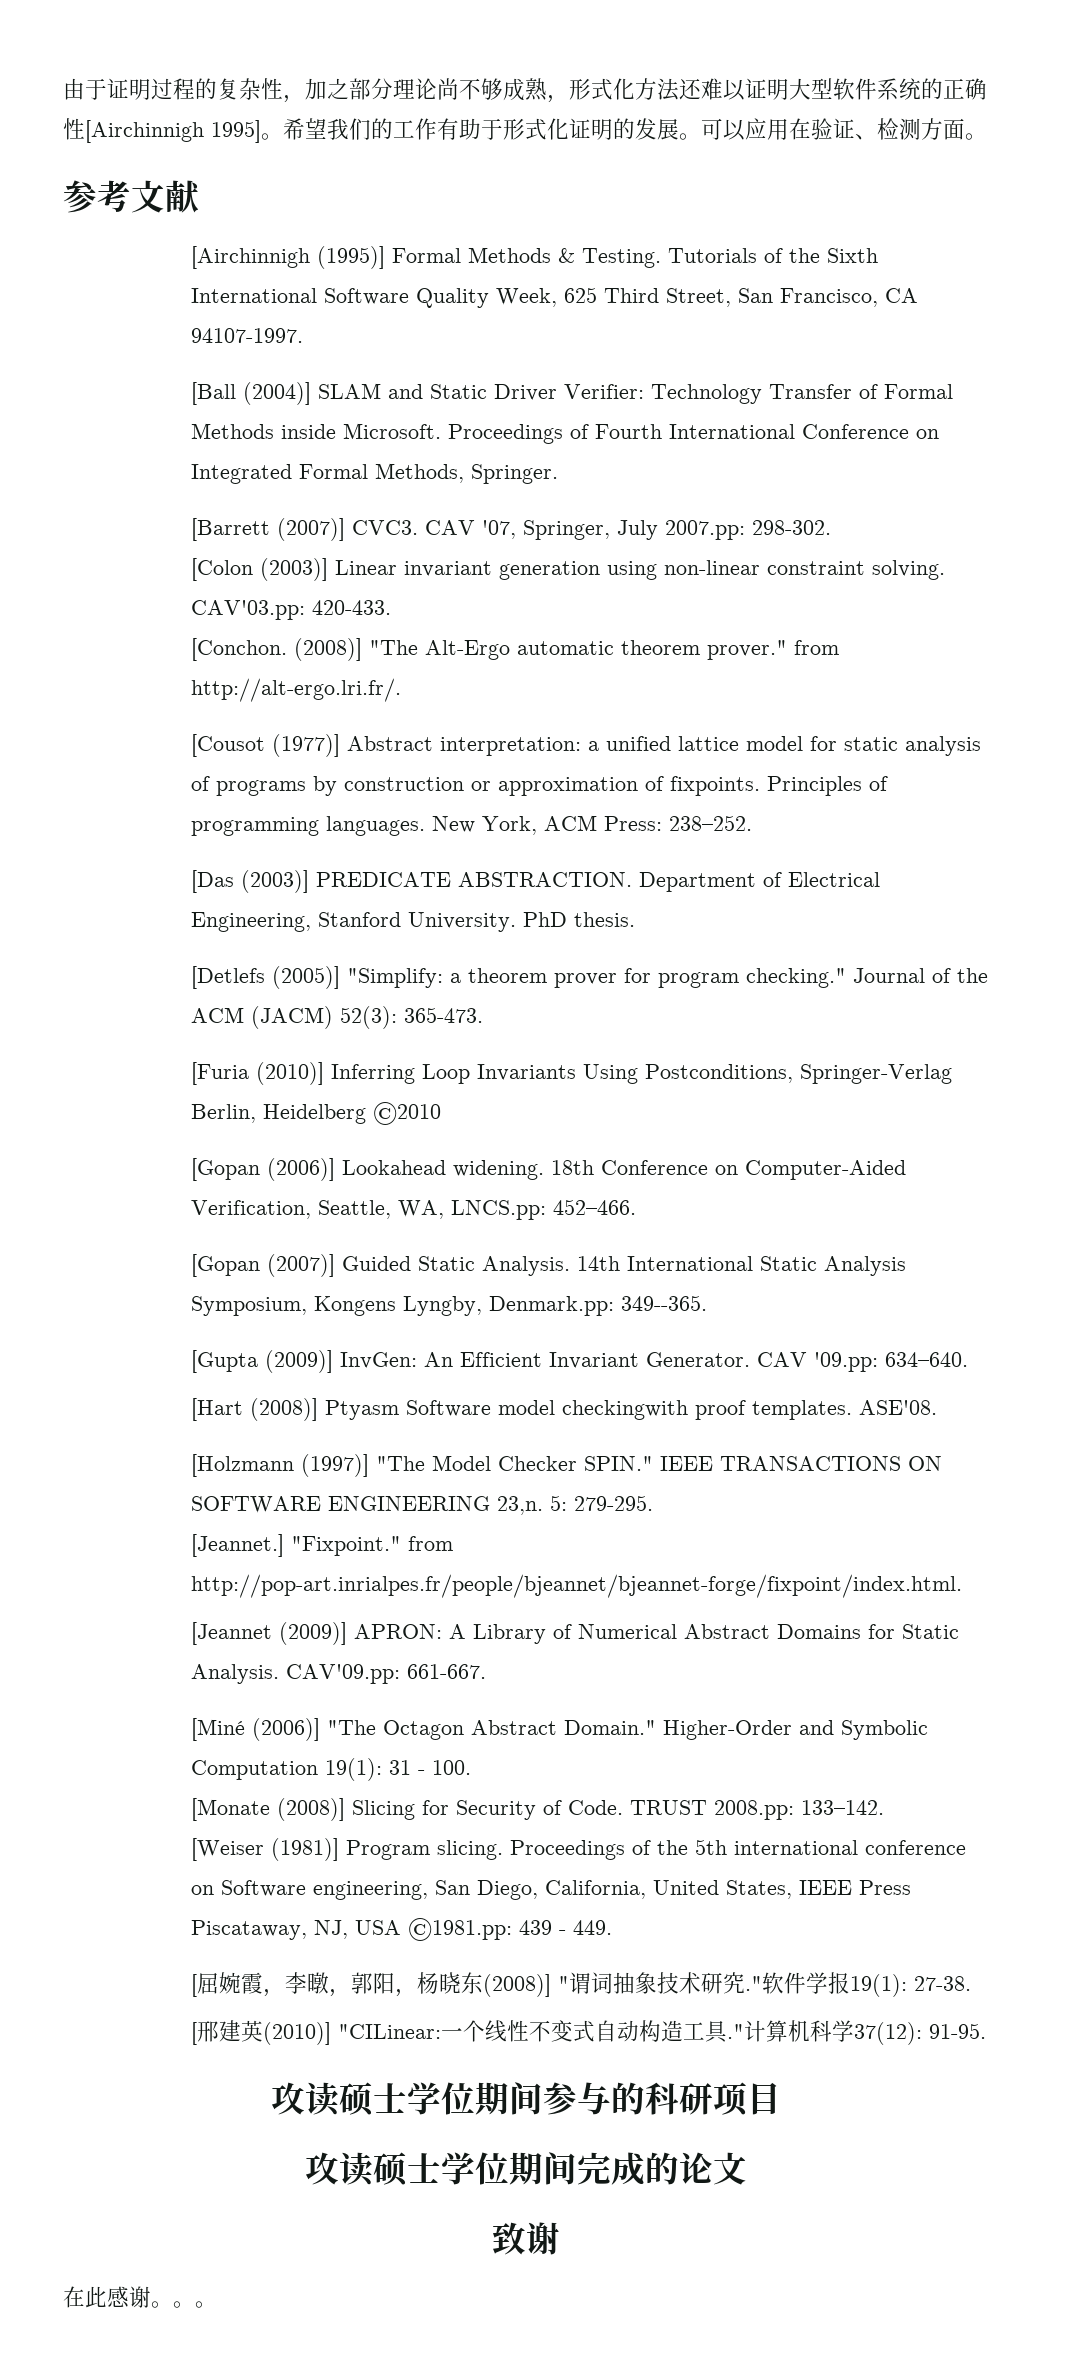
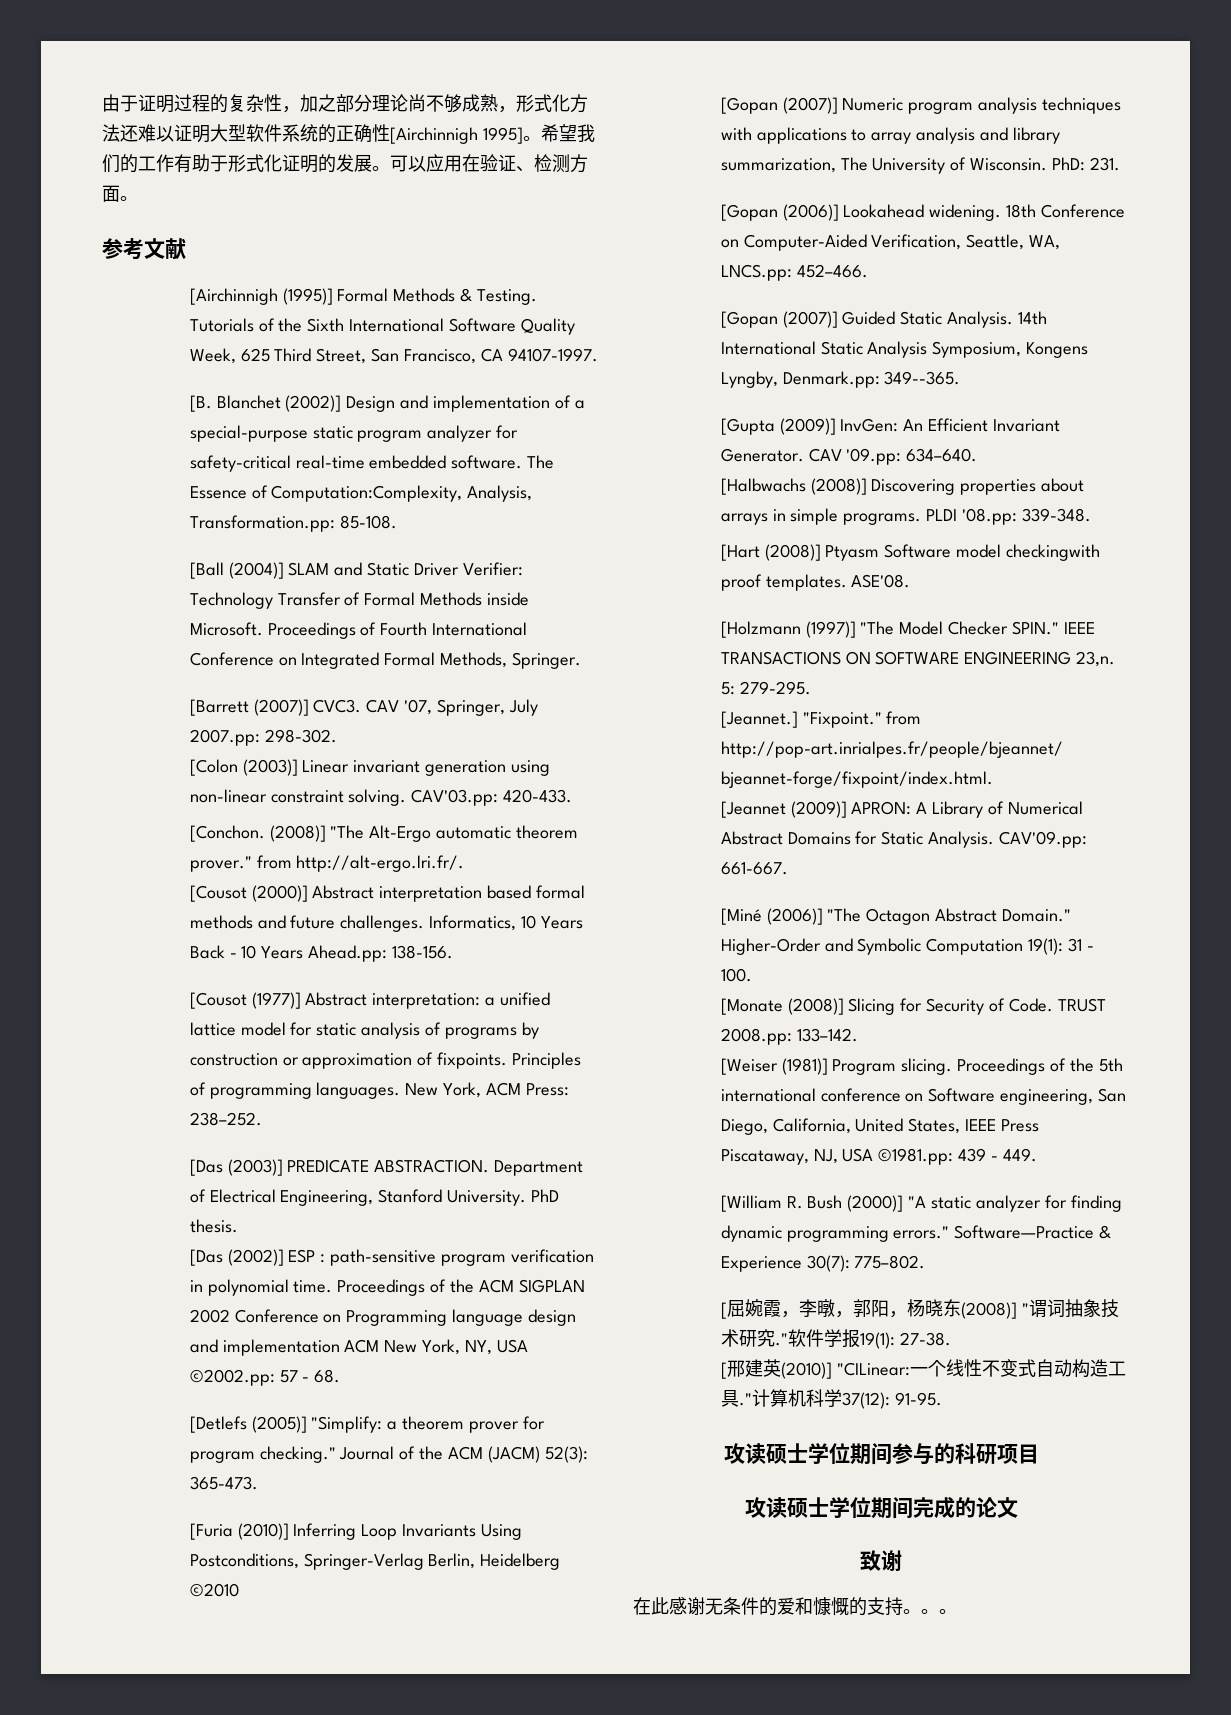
(304, 335) none -> [189,395,585,412] [189,425,519,442] [189,455,555,472] [189,485,533,502] [189,515,397,532] // [B. Blanchet (2002)] Design and implementation of a special-purpose static program analyzer for safety-critical real-time embedded software. The Essence of Computation:Complexity, Analysis, Transformation.pp: 85-108.
(402, 690) none -> [189,885,586,902] [189,915,583,932] [189,945,454,962] // [Cousot (2000)] Abstract interpretation based formal methods and future challenges. Informatics, 10 Years Back - 10 Years Ahead.pp: 138-156.
(636, 919) none -> [189,1249,594,1266] [189,1279,585,1296] [189,1309,577,1326] [189,1339,528,1356] [189,1369,341,1386] // [Das (2002)] ESP : path-sensitive program verification in polynomial time. Proceedings of the ACM SIGPLAN 2002 Conference on Programming language design and implementation ACM New York, NY, USA ©2002.pp: 57 - 68.
(442, 1113) none -> [720,97,1122,114] [720,127,1060,144] [720,157,1120,174] // [Gopan (2007)] Numeric program analysis techniques with applications to array analysis and library summarization, The University of Wisconsin. PhD: 231.
(969, 1359) none -> [720,478,1085,495] [720,508,1091,525] // [Halbwachs (2008)] Discovering properties about arrays in simple programs. PLDI '08.pp: 339-348.
(613, 1927) none -> [720,1195,1122,1212] [720,1225,1112,1242] [720,1255,926,1272] // [William R. Bush (2000)] "A static analyzer for finding dynamic programming errors." Software—Practice & Experience 30(7): 775–802.
(151, 2297) none -> [705,1597,903,1616] 无条件的爱和慷慨的支持

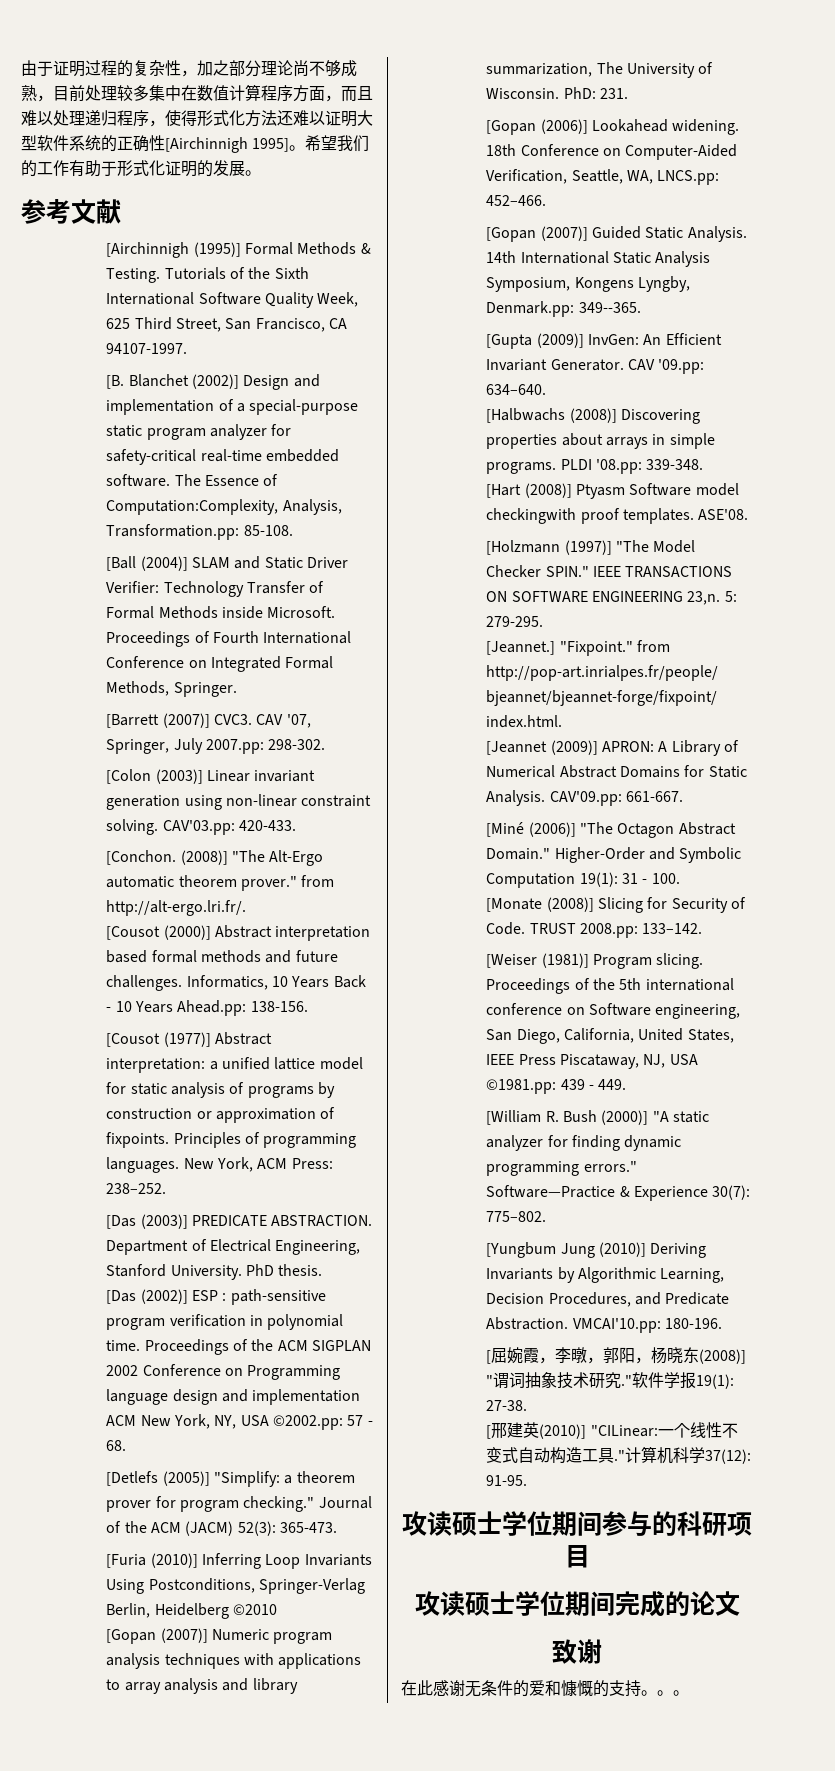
(516, 109) none -> [53,84,373,102] [21,110,197,127] 目前处理较多集中在数值计算程序方面，而且难以处理递归程序，使得
[390,154,588,173] [102,185,138,202] 可以应用在验证、检测方面。 -> (261, 173) none
(926, 1262) none -> [486,1242,707,1258] [486,1267,725,1283] [486,1292,730,1307] [486,1317,723,1333] // [Yungbum Jung (2010)] Deriving Invariants by Algorithmic Learning, Decision Procedures, and Predicate Abstraction. VMCAI'10.pp: 180-196.

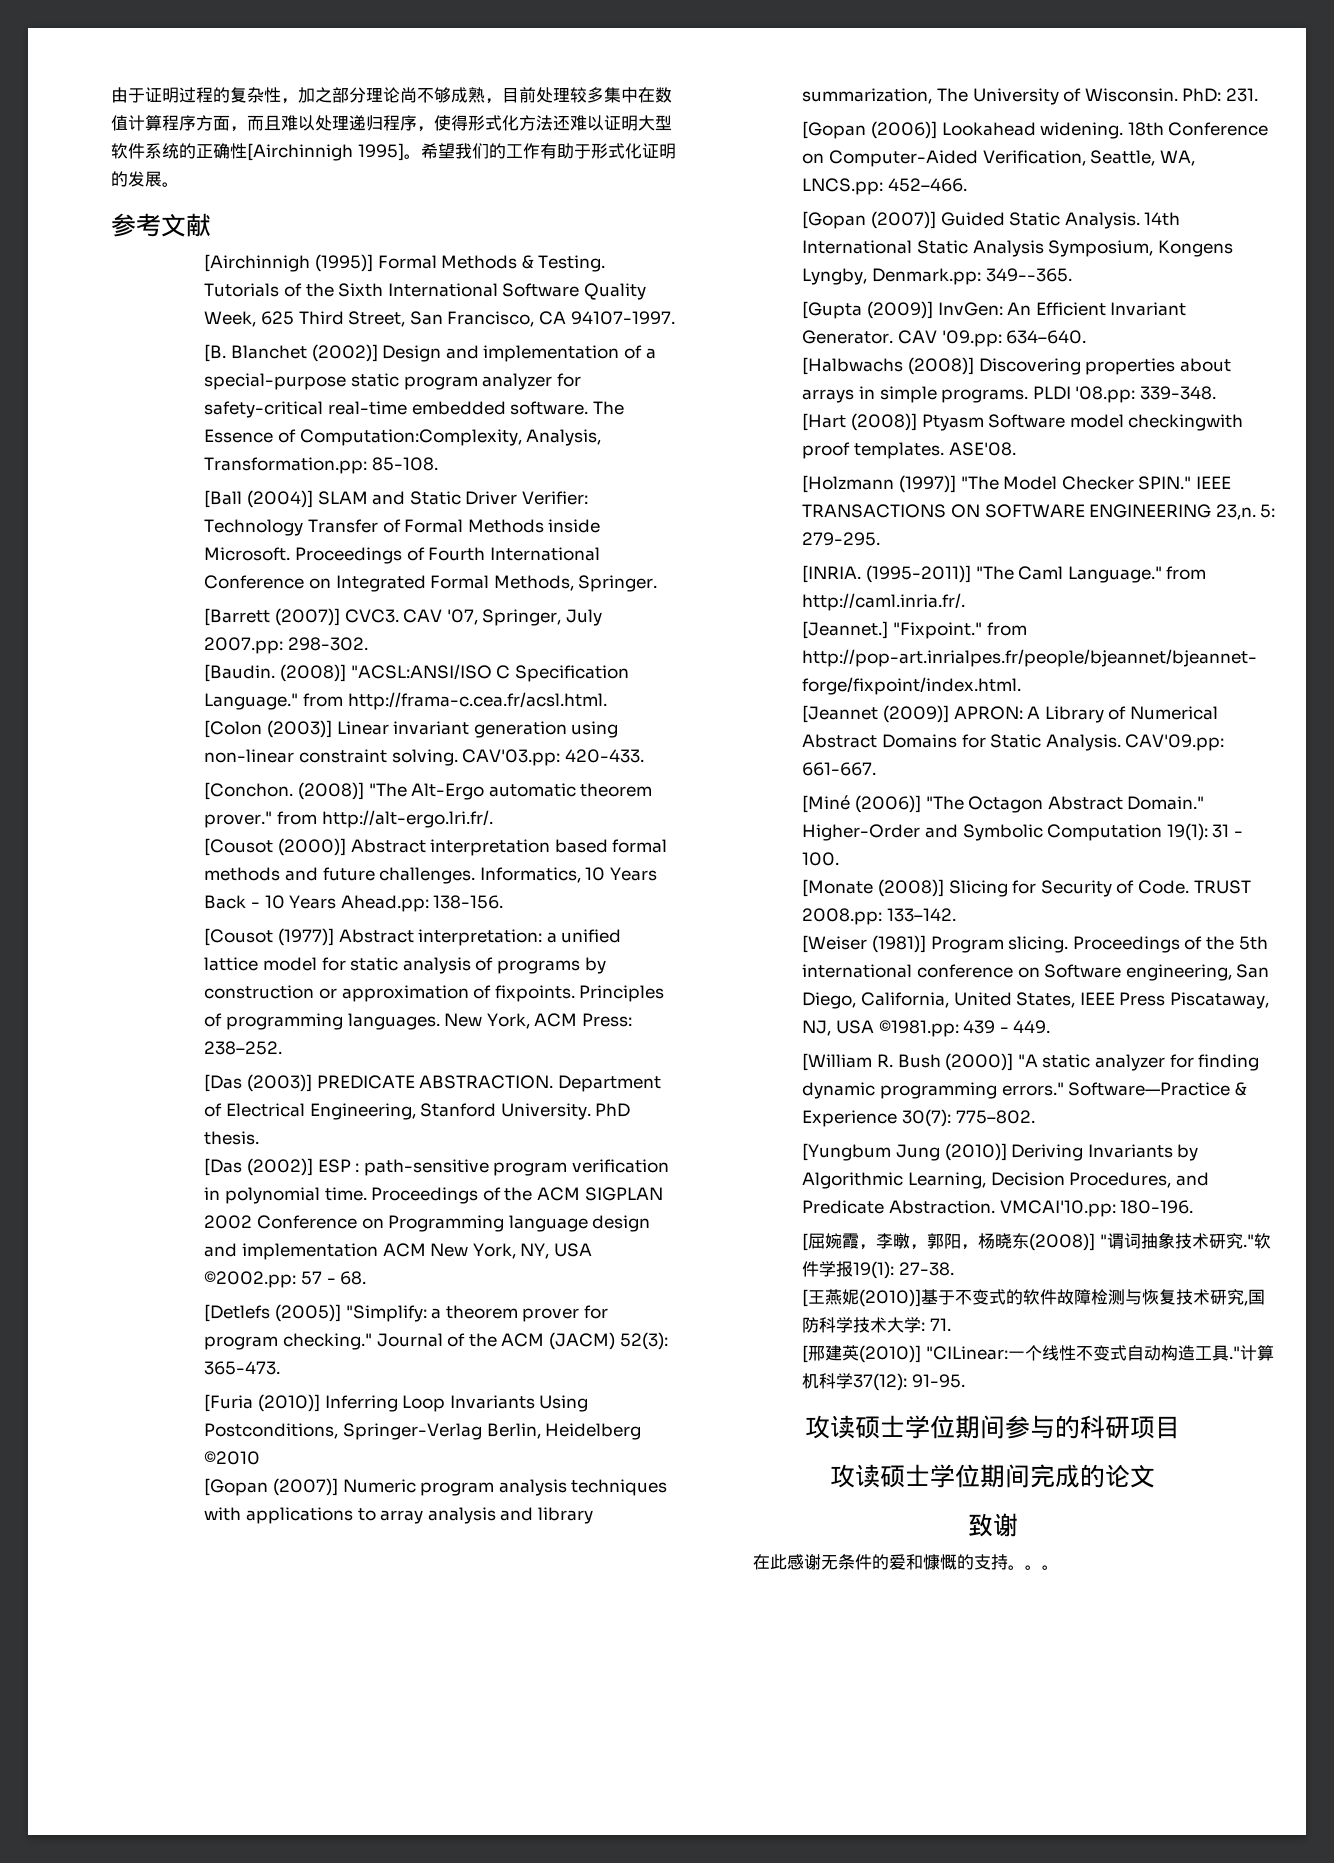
(326, 744) none -> [204,664,629,682] [204,692,607,710] // [Baudin. (2008)] "ACSL:ANSI/ISO C Specification Language." from http://frama-c.cea.fr/acsl.html.
(544, 621) none -> [802,565,1207,583] [802,593,966,611] // [INRIA. (1995-2011)] "The Caml Language." from http://caml.inria.fr/.
(528, 1405) none -> [802,1289,1266,1307] [802,1317,952,1333] // [王燕妮(2010)]基于不变式的软件故障检测与恢复技术研究,国防科学技术大学: 71.

